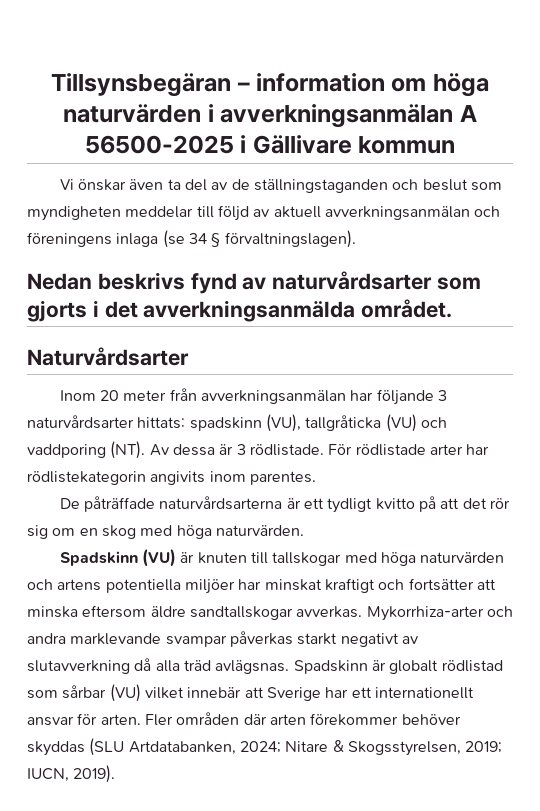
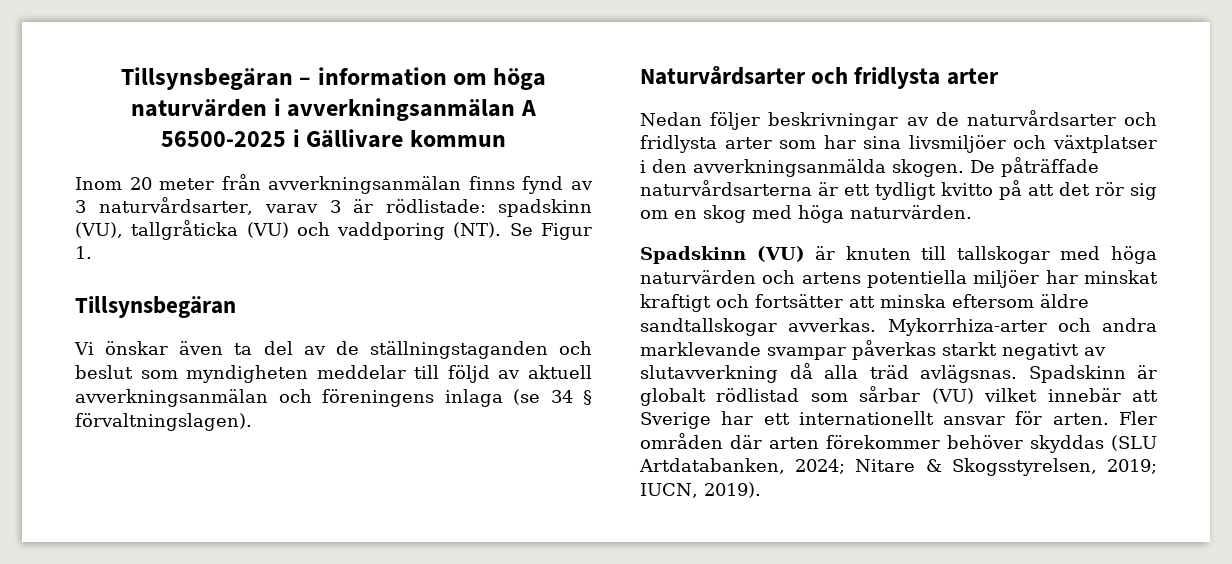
(456, 145) none -> [75,174,593,194] [75,197,592,217] [75,220,592,240] [75,246,92,259] [75,296,236,318] // Inom 20 meter från avverkningsanmälan finns fynd av 3 naturvårdsarter, varav 3 är rödlistade: spadskinn (VU), tallgråticka (VU) och vaddporing (NT). Se Figur 1. // Tillsynsbegäran
[27,271,482,294] [27,299,453,322] [27,347,189,366] [59,388,448,405] [27,414,447,432] [27,441,490,459] [27,471,316,485] Nedan beskrivs fynd av naturvårdsarter som gjorts i det avverkningsanmälda området. // Naturvårdsarter // Inom 20 meter från avverkningsanmälan har följande 3 naturvårdsarter hittats: spadskinn (VU), tallgråticka (VU) och vaddporing (NT). Av dessa är 3 rödlistade. För rödlistade arter har rödlistekategorin angivits inom parentes. // -> [640,66,999,89] [640,110,1157,130] [640,135,1157,153] [640,159,964,177] Naturvårdsarter och fridlysta arter // Nedan följer beskrivningar av de naturvårdsarter och fridlysta arter som har sina livsmiljöer och växtplatser i den avverkningsanmälda skogen.

